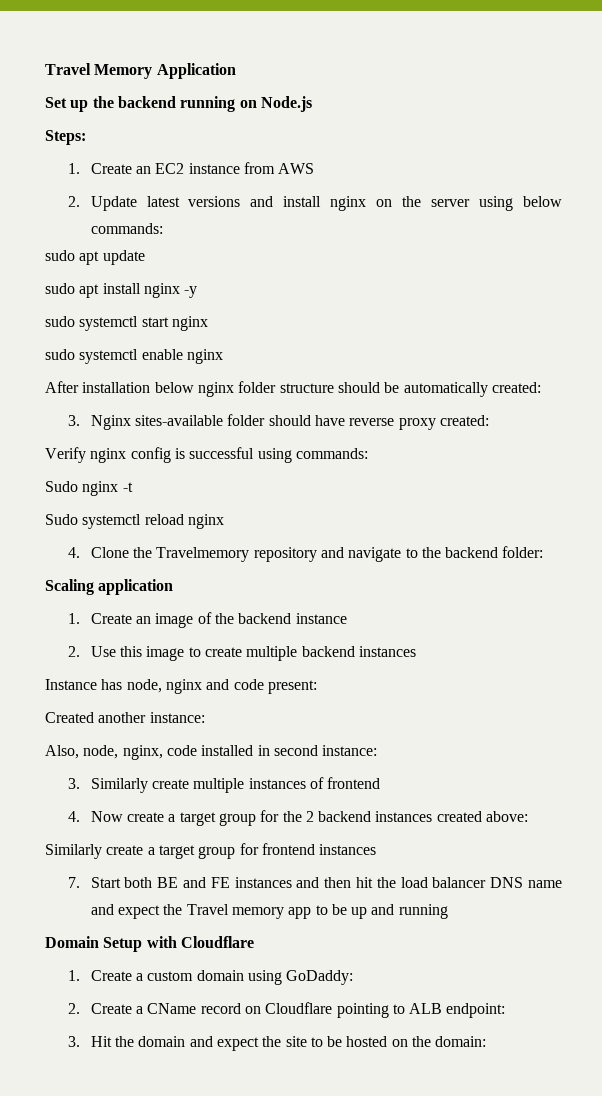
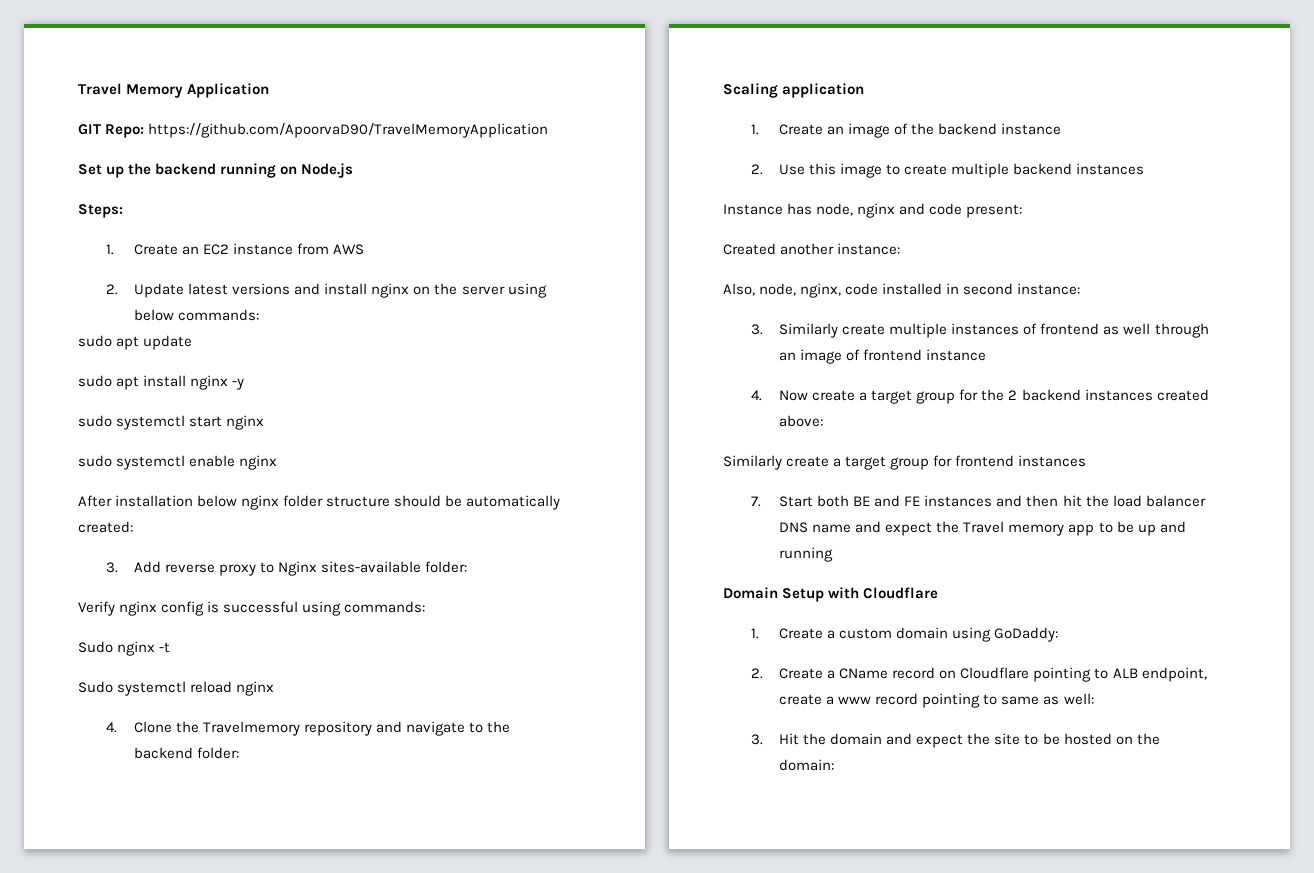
(236, 71) none -> [78,123,549,138] // GIT Repo: https://github.com/ApoorvaD90/TravelMemoryApplication
[90,414,489,430] Nginx sites-available folder should have reverse proxy created: -> [134,561,468,576] Add reverse proxy to Nginx sites-available folder:
(381, 783) none -> [1103,323,1209,338] [779,349,987,364] as well through an image of frontend instance
[446,1003,506,1018] endpoint: -> [1141,667,1207,682] [779,693,1094,708] endpoint, create a www record pointing to same as well:

